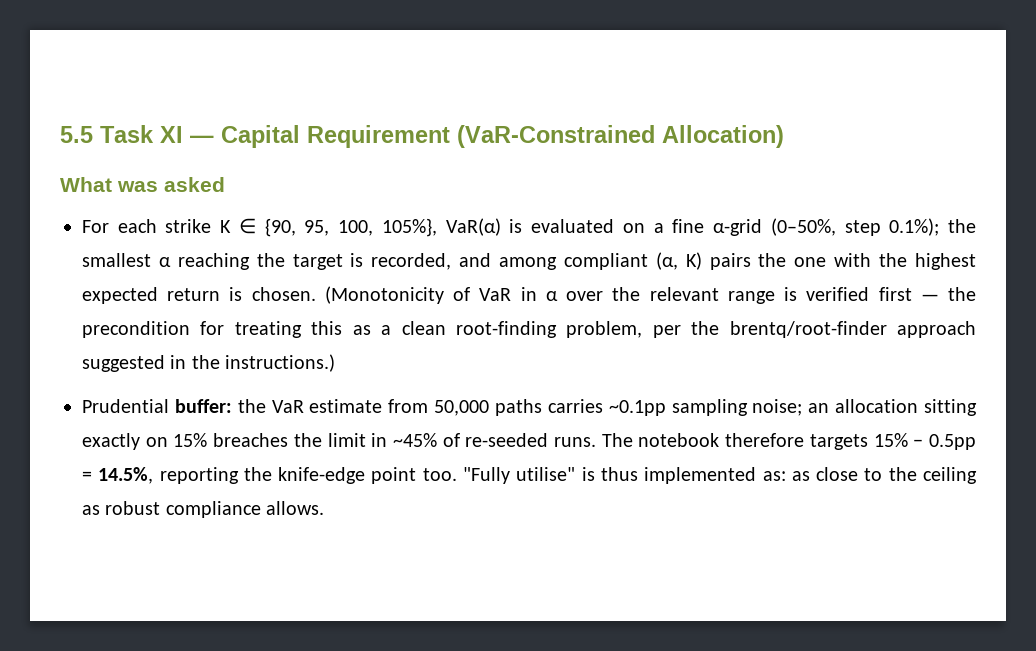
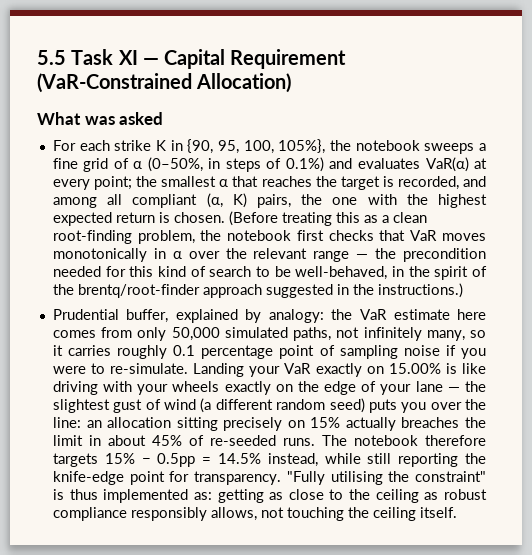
[238,218,256,234] ∈ -> [170,140,183,151] in
[445,218,940,236] VaR(α) is evaluated on a fine α-grid (0–50%, step 0.1%); -> [329,140,487,154] [52,157,487,172] [52,176,133,190] the notebook sweeps a fine grid of α (0–50%, in steps of 0.1%) and evaluates VaR(α) at every point;
[177,253,250,270] reaching -> [232,176,312,187] that reaches
(558, 263) none -> [107,194,123,205] all
[709,253,751,270] pairs -> [256,194,291,208] pairs,
[324,286,977,304] [82,321,225,338] (Monotonicity of VaR in α over the relevant range is verified first — the precondition for -> [228,211,278,226] (Before
[652,325,681,338] per -> [200,230,487,241] [52,248,486,262] [52,266,488,280] the notebook first checks that VaR moves monotonically in α over the relevant range — the precondition needed for this kind of search to be well-behaved, in the spirit of
[174,399,803,416] buffer: the VaR estimate from 50,000 paths carries ~0.1pp sampling noise; -> [126,309,487,323] [52,327,486,341] [52,345,487,359] [52,363,487,377] [52,381,487,395] [52,398,487,413] [52,417,81,428] buffer, explained by analogy: the VaR estimate here comes from only 50,000 simulated paths, not infinitely many, so it carries roughly 0.1 percentage point of sampling noise if you were to re-simulate. Landing your VaR exactly on 15.00% is like driving with your wheels exactly on the edge of your lane — the slightest gust of wind (a different random seed) puts you over the line:
[82,433,140,450] exactly -> [223,417,283,431] precisely
(208, 440) none -> [345,417,396,431] actually
[392,433,437,447] ~45% -> [107,435,182,446] about 45%
[98,467,576,484] 14.5%, reporting the knife-edge point too. "Fully utilise" -> [217,453,487,467] [52,471,487,485] 14.5% instead, while still reporting the knife-edge point for transparency. "Fully utilising the constraint"
(786, 476) none -> [217,489,264,503] getting
[266,501,325,515] allows. -> [130,507,457,521] responsibly allows, not touching the ceiling itself.

